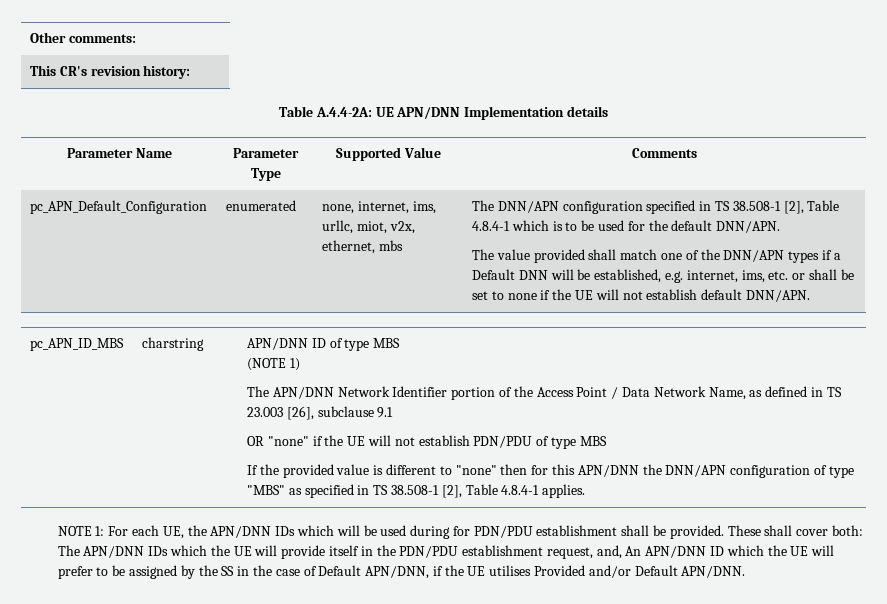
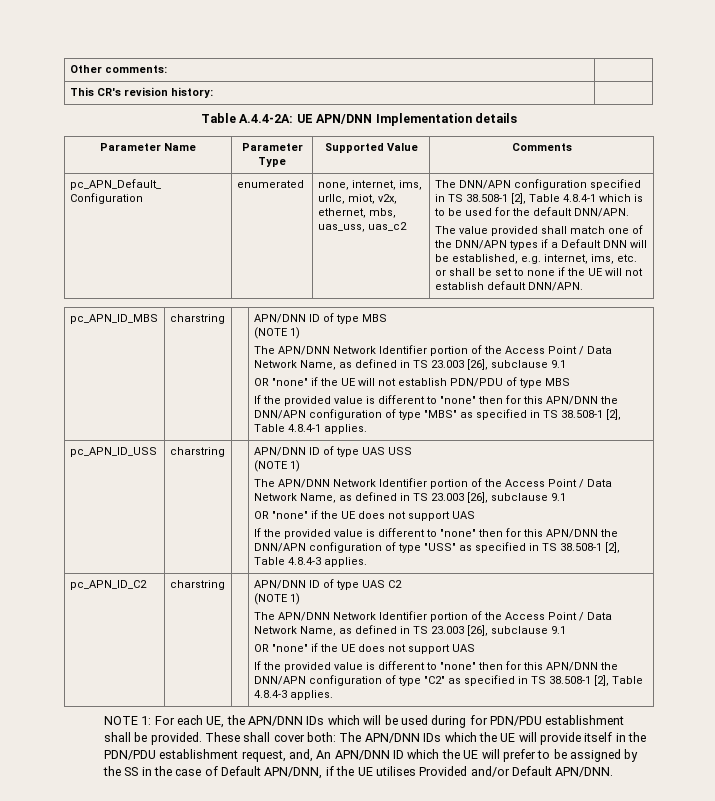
[378,240,403,251] mbs -> [368,208,396,218] [317,222,407,232] mbs, uas_uss, uas_c2
(586, 491) none -> [69,447,157,457] [169,447,225,457] [253,446,412,457] [253,460,300,472] [253,478,612,489] [253,492,566,503] [253,510,475,521] [253,528,618,539] [253,542,620,553] [253,557,367,567] [69,580,147,590] [169,580,225,590] [253,579,402,590] [253,593,300,605] [253,611,612,622] [253,625,566,636] [253,643,475,654] [253,661,618,672] [253,675,643,686] [253,690,333,700] // pc_APN_ID_USS | charstring | | APN/DNN ID of type UAS USS // (NOTE 1) // The APN/DNN Network Identifier portion of the Access Point / Data Network Name, as defined in TS 23.003 [26], subclause 9.1 // OR "none" if the UE does not support UAS // If the provided value is different to "none" then for this APN/DNN the DNN/APN configuration of type "USS" as specified in TS 38.508-1 [2], Table 4.8.4-3 applies. // pc_APN_ID_C2 | charstring | | APN/DNN ID of type UAS C2 // (NOTE 1) // The APN/DNN Network Identifier portion of the Access Point / Data Network Name, as defined in TS 23.003 [26], subclause 9.1 // OR "none" if the UE does not support UAS // If the provided value is different to "none" then for this APN/DNN the DNN/APN configuration of type "C2" as specified in TS 38.508-1 [2], Table 4.8.4-3 applies.

